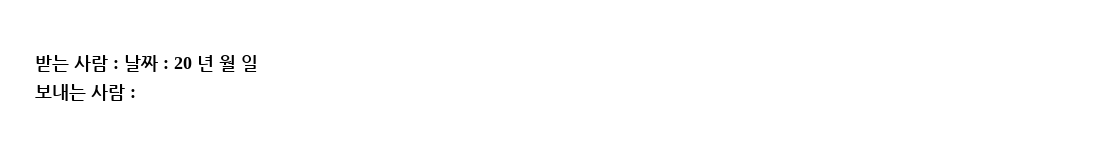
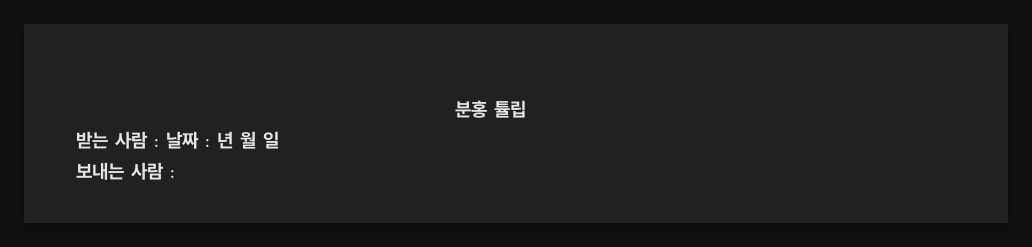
(35, 63) none -> [455,100,526,118] 분홍 튤립 //
[174,57,192,69] 20 -> (210, 143) none

